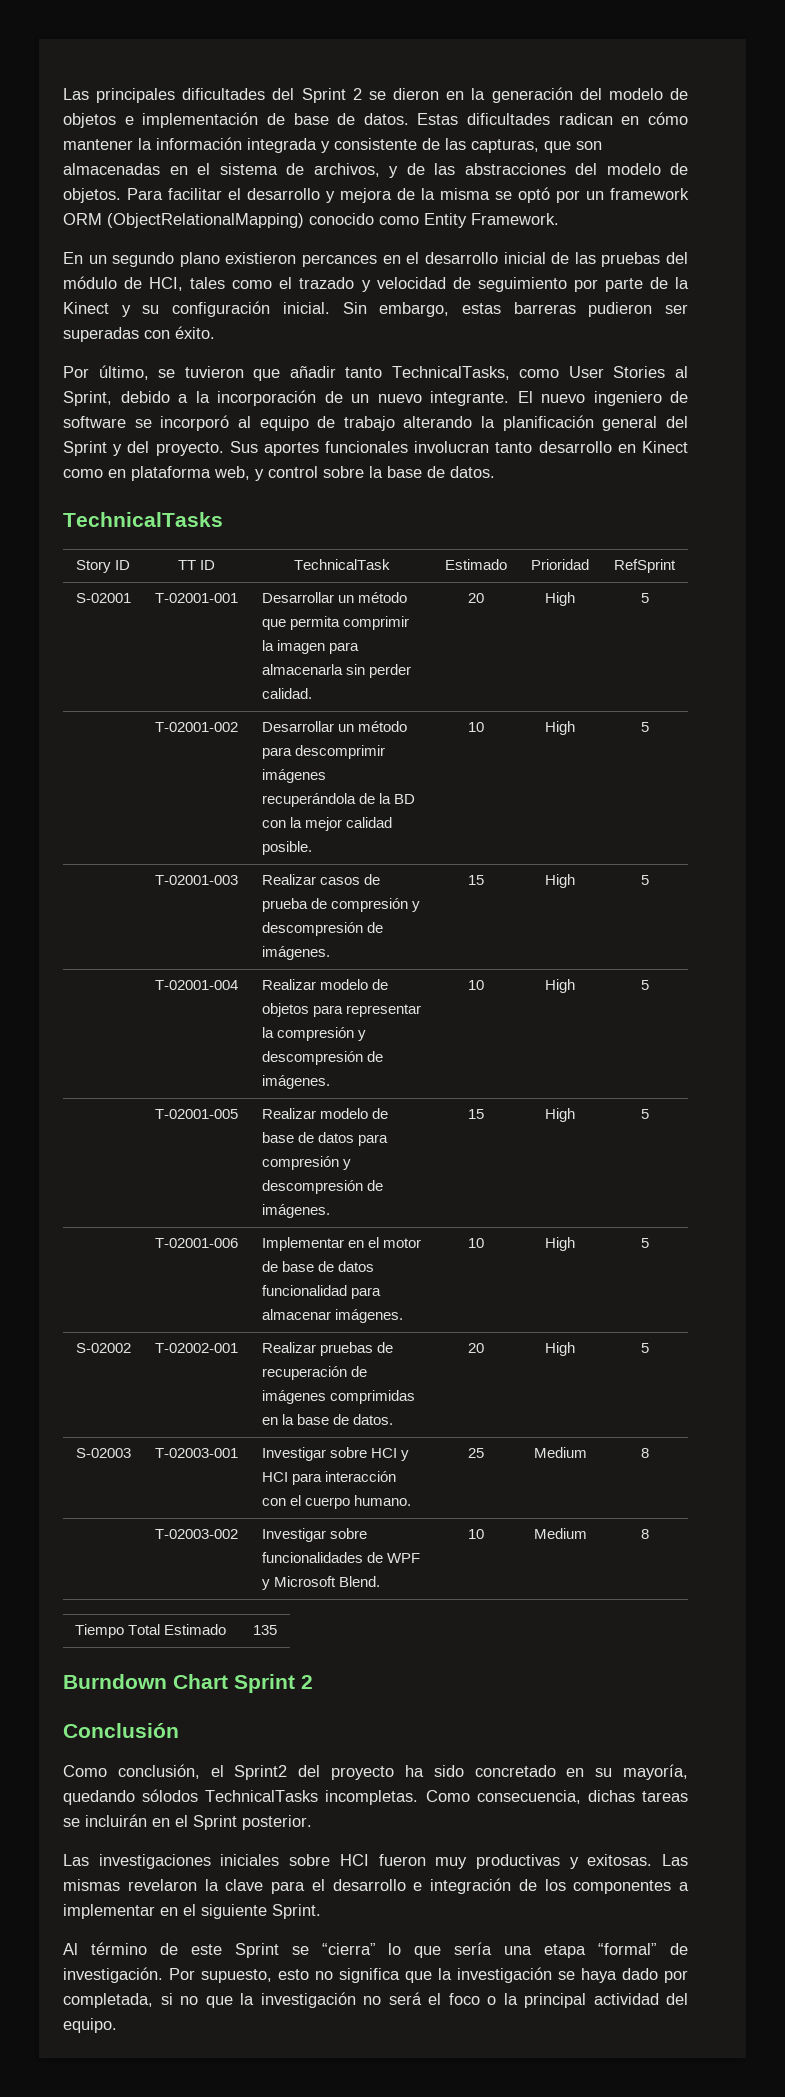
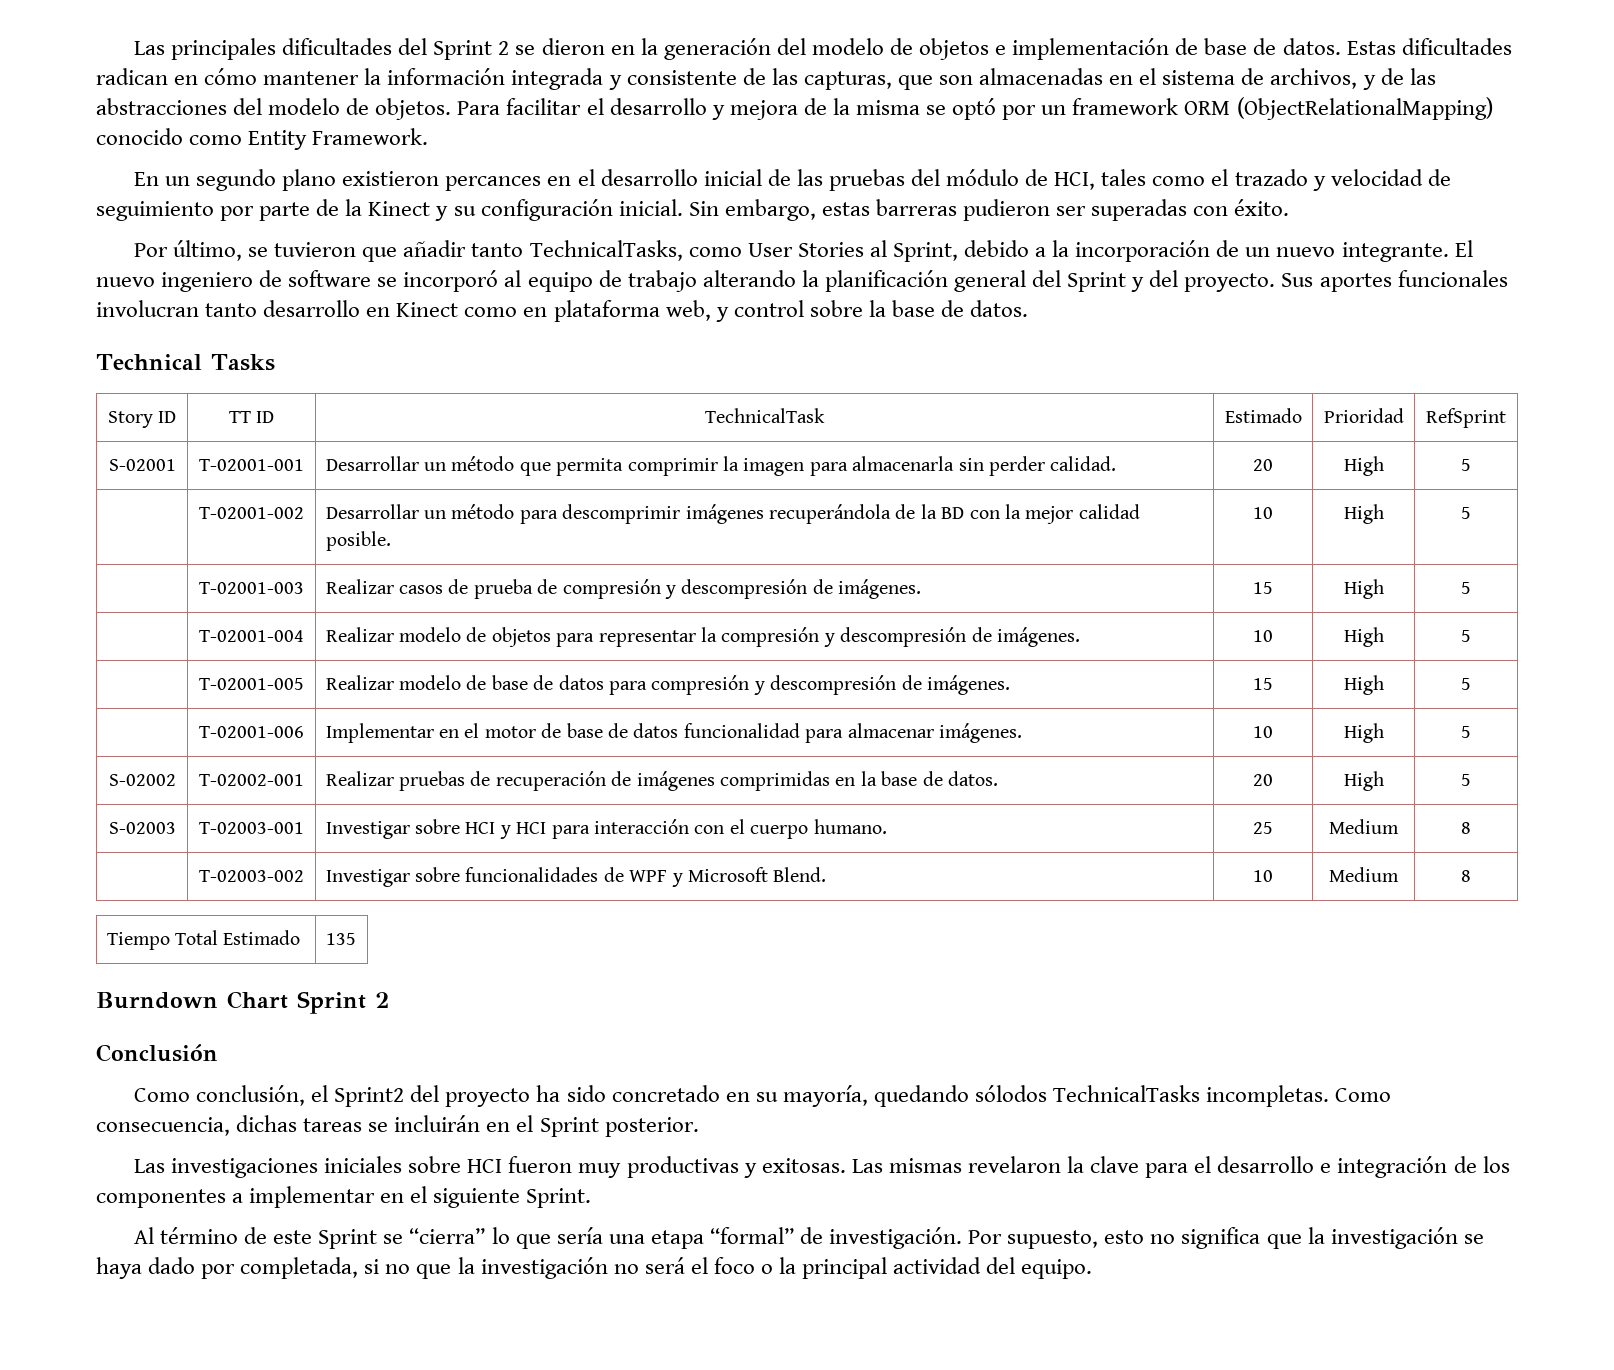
[63,512,223,527] TechnicalTasks -> [96,354,275,371] Technical Tasks

